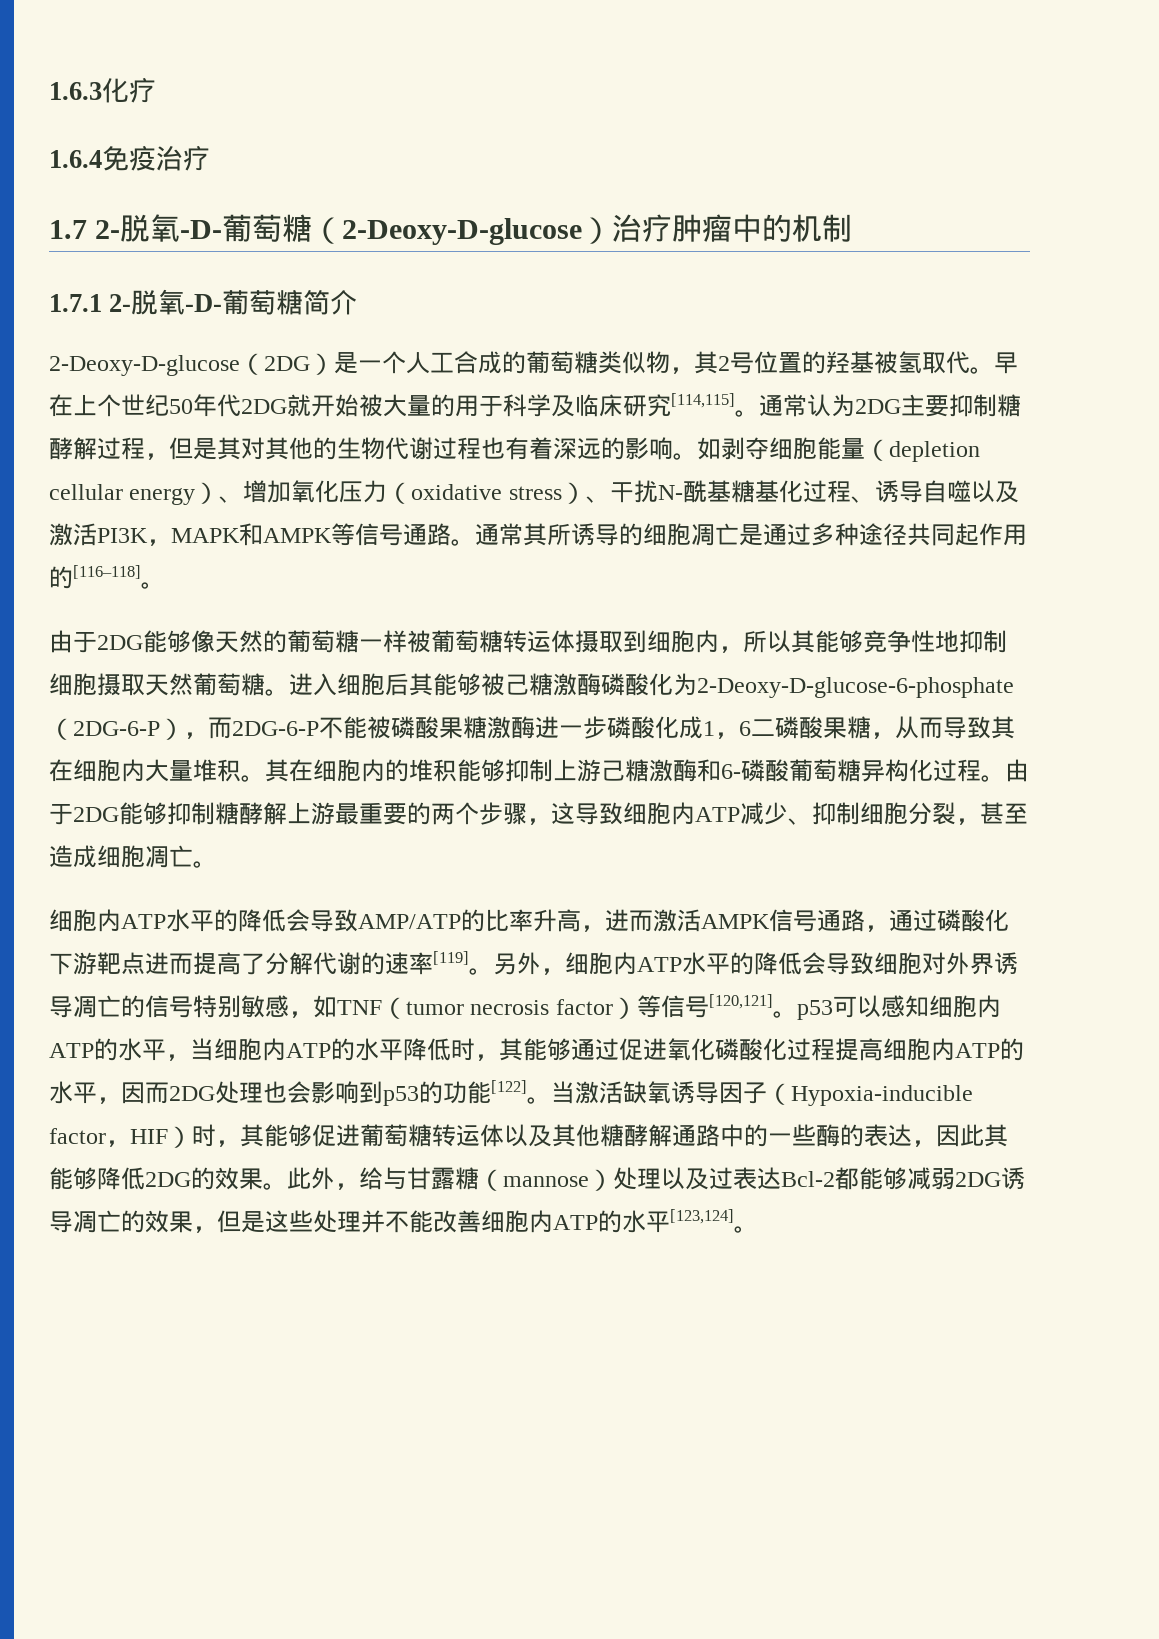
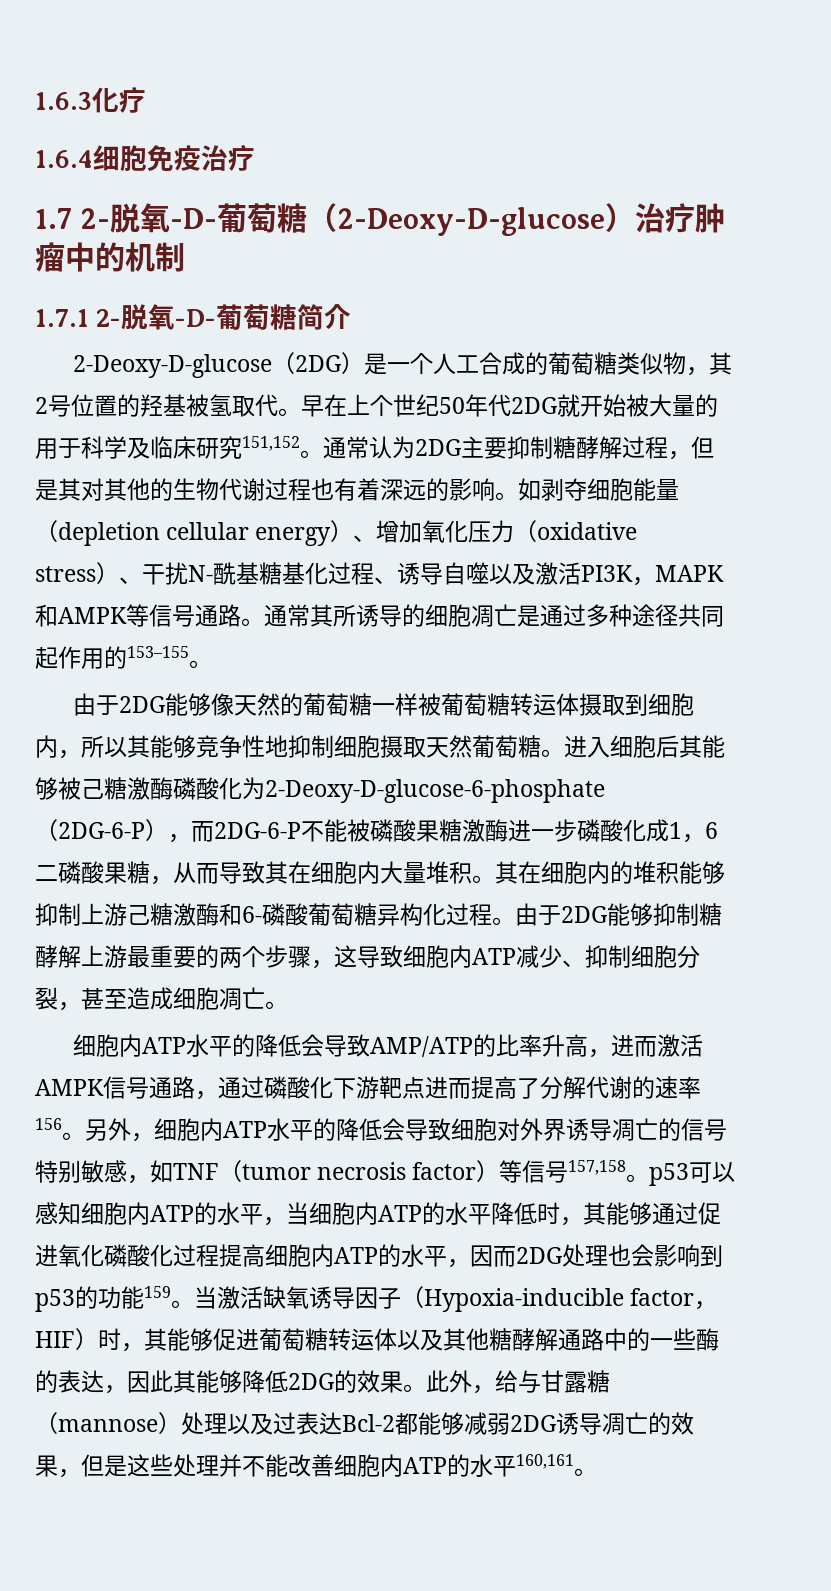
(102, 159) none -> [93,145,147,172] 细胞
[671,393,735,408] [114,115] -> [242,436,300,451] 151,152
[73,565,141,579] [116–118] -> [127,646,189,658] 153–155
[433,951,469,965] [119] -> [35,1118,62,1130] 156
[708,994,773,1009] [120,121] -> [568,1160,627,1175] 157,158
[491,1080,527,1094] [122] -> [144,1286,171,1298] 159
[670,1209,734,1224] [123,124] -> [516,1454,574,1469] 160,161

